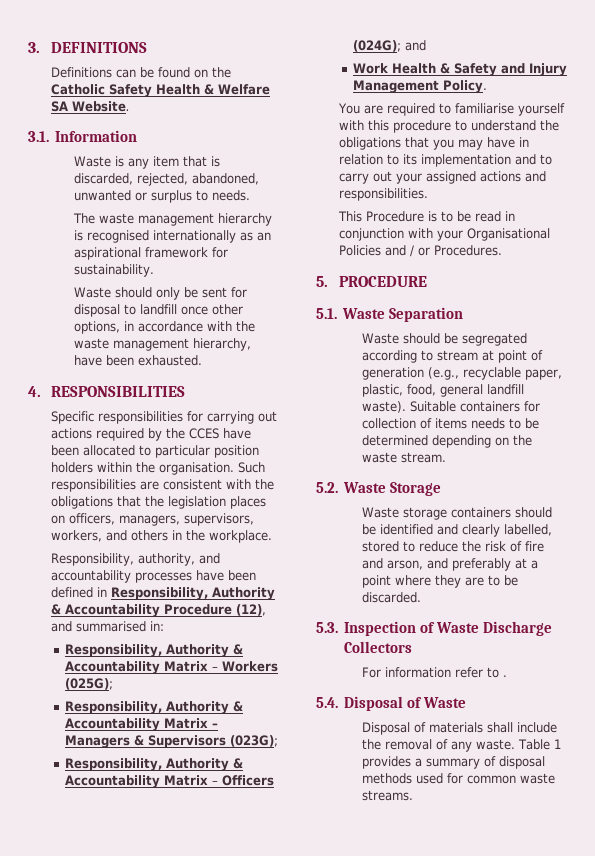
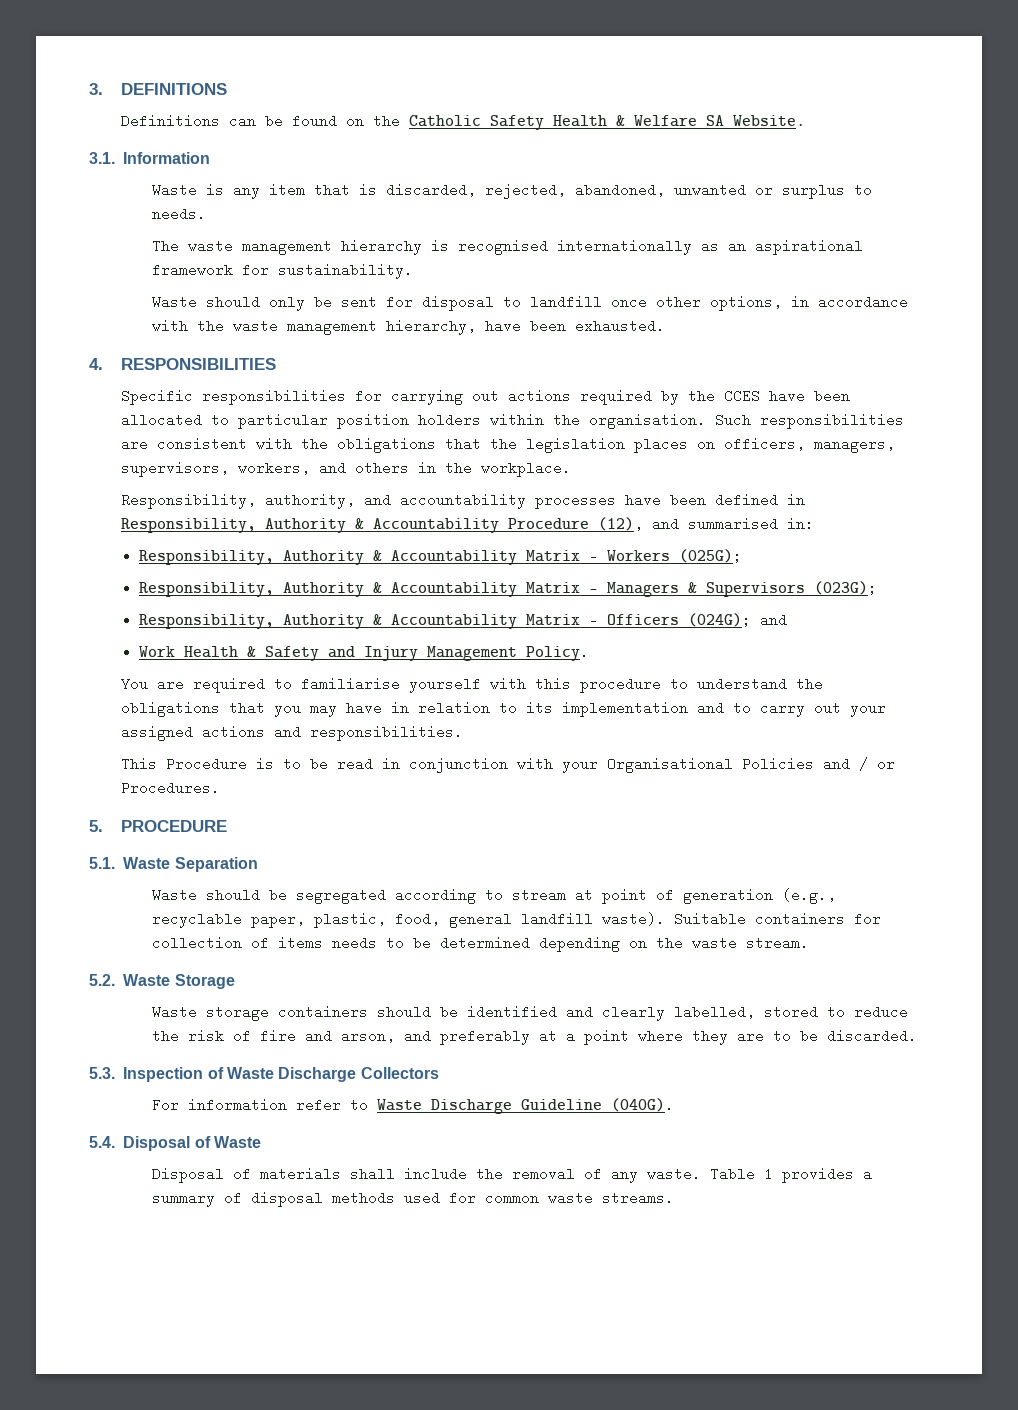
[503,675,508,677] . -> [377,1098,675,1114] Waste Discharge Guideline (040G).

